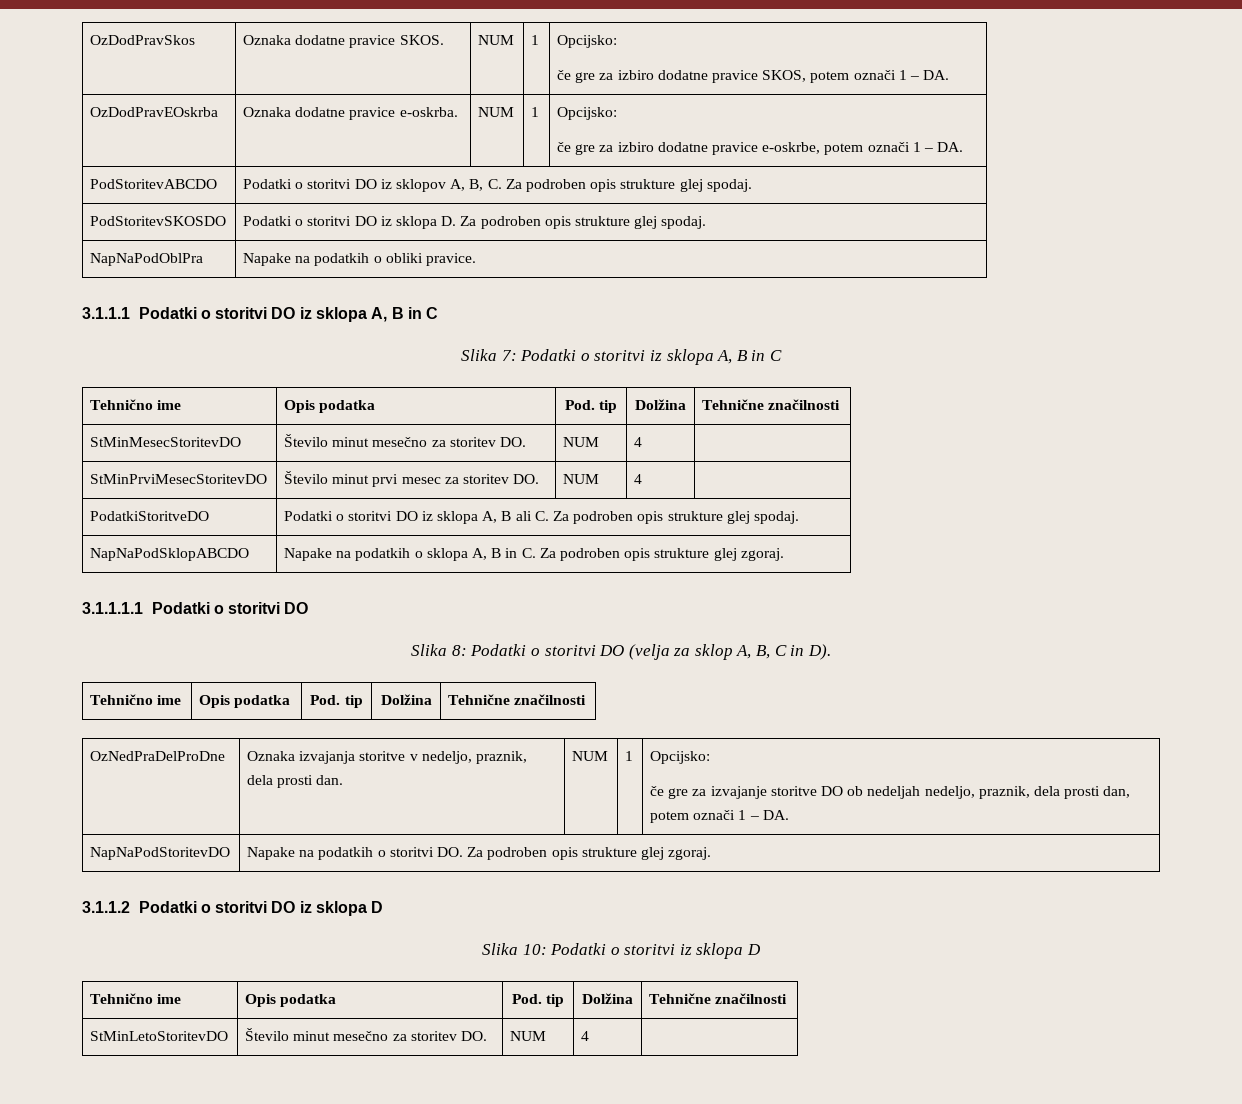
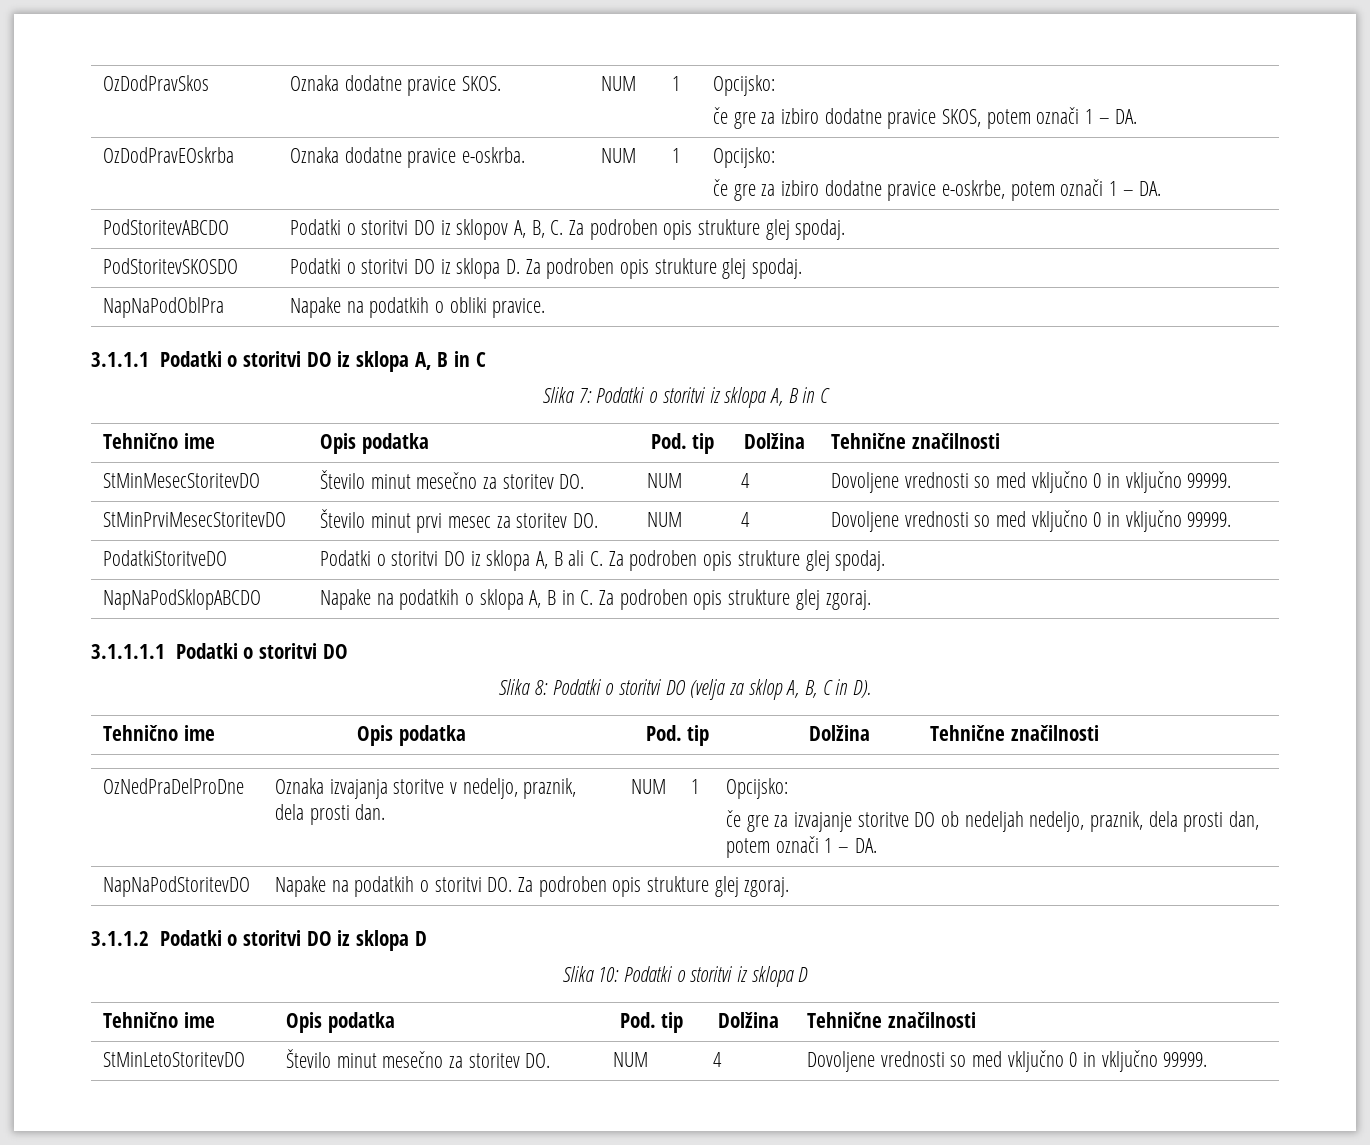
(643, 442) none -> [831,471,1232,493] Dovoljene vrednosti so med vključno 0 in vključno 99999.
(643, 479) none -> [831,510,1232,532] Dovoljene vrednosti so med vključno 0 in vključno 99999.
(590, 1036) none -> [807,1050,1208,1072] Dovoljene vrednosti so med vključno 0 in vključno 99999.

